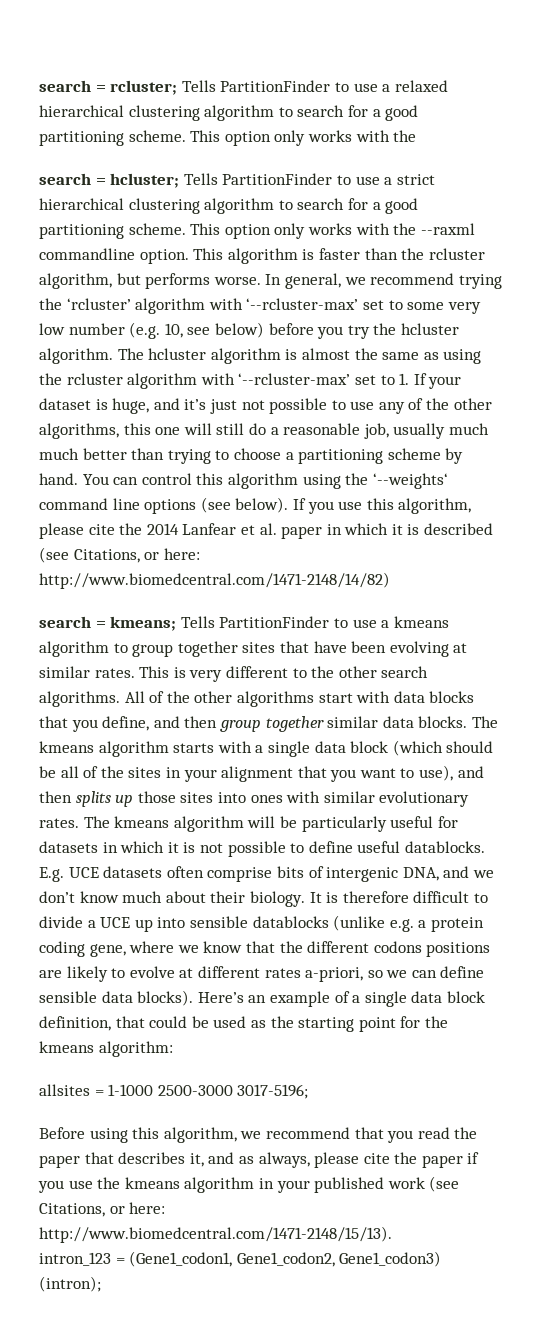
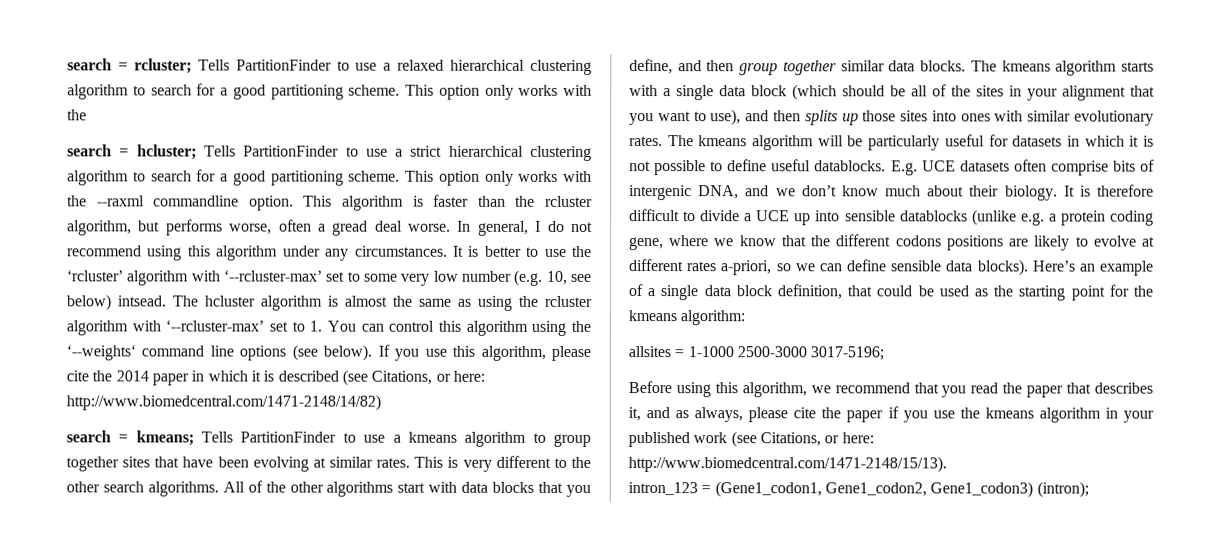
[213,273,502,289] worse. In general, we recommend trying -> [229,219,593,236] [67,245,567,261] worse, often a gread deal worse. In general, I do not recommend using this algorithm under any circumstances. It is better to use
[268,323,459,339] [39,348,113,364] before you try the hcluster algorithm. -> [117,295,166,307] intsead.
[413,373,462,389] [39,398,492,414] [39,423,489,439] [39,448,464,464] [39,473,78,485] If your dataset is huge, and it’s just not possible to use any of the other algorithms, this one will still do a reasonable job, usually much much better than trying to choose a partitioning scheme by hand. -> (323, 326) none
[182,523,277,535] Lanfear et al. -> (149, 376) none

